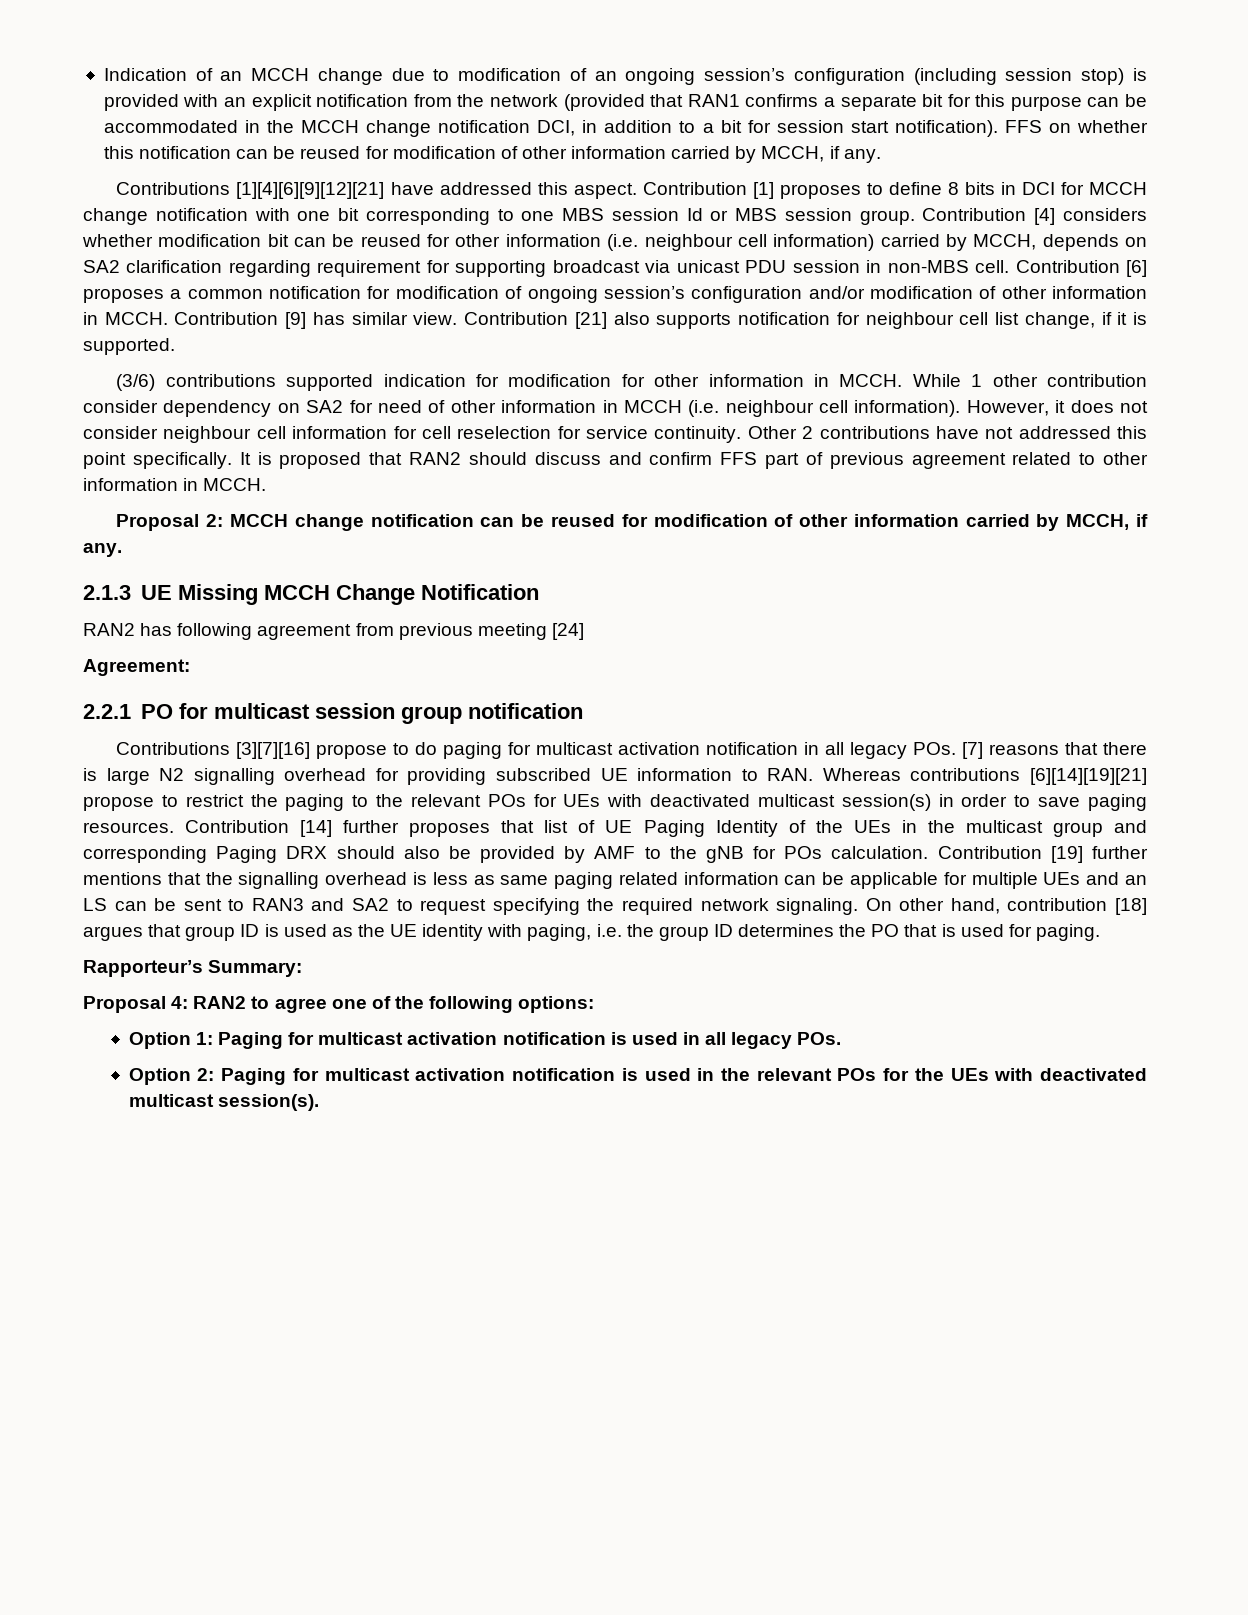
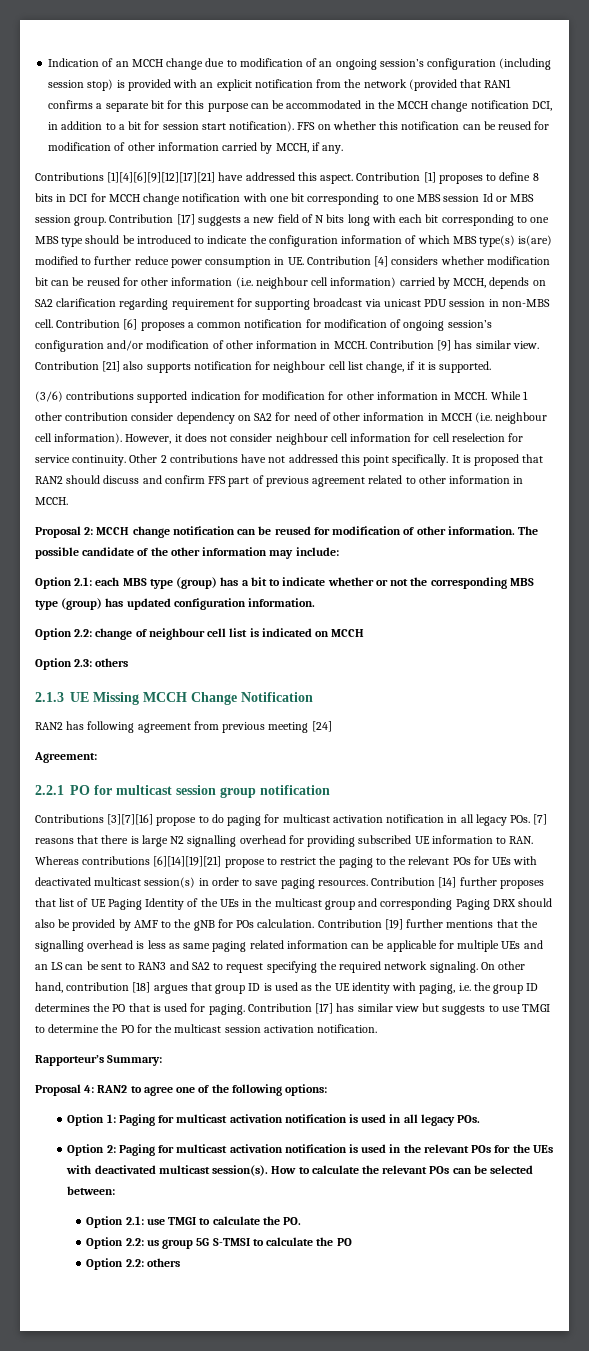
[236,182,385,199] [1][4][6][9][12][21] -> [107,172,216,183] [1][4][6][9][12][17][21]
(1027, 214) none -> [176,214,550,226] [35,235,553,247] [35,256,371,268] [17] suggests a new field of N bits long with each bit corresponding to one MBS type should be introduced to indicate the configuration information of which MBS type(s) is(are) modified to further reduce power consumption in UE. Contribution
[853,514,1149,531] [83,543,122,557] information carried by MCCH, if any. -> [447,526,539,535] [35,547,339,559] [35,577,534,589] [35,598,316,610] [35,628,365,640] [35,658,129,670] information. The possible candidate of the other information may include: // Option 2.1: each MBS type (group) has a bit to indicate whether or not the corresponding MBS type (group) has updated configuration information. // Option 2.2: change of neighbour cell list is indicated on MCCH // Option 2.3: others
(1100, 932) none -> [247,1003,551,1015] [35,1024,378,1033] Contribution [17] has similar view but suggests to use TMGI to determine the PO for the multicast session activation notification.
(319, 1102) none -> [271,1165,534,1174] [67,1186,116,1195] [86,1216,302,1228] [86,1237,352,1249] [86,1258,180,1270] How to calculate the relevant POs can be selected between: // Option 2.1: use TMGI to calculate the PO. // Option 2.2: us group 5G S-TMSI to calculate the PO // Option 2.2: others

